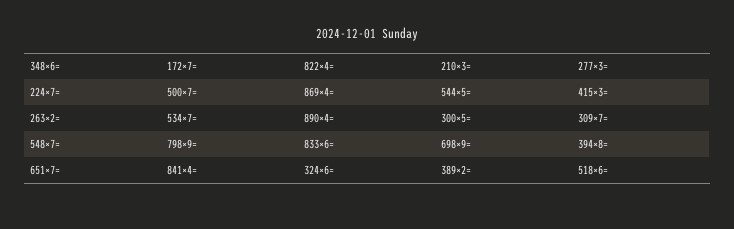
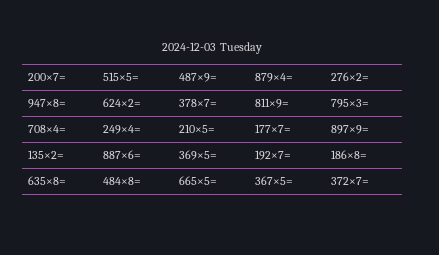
[316,27,418,41] [29,61,60,71] [166,61,197,70] [303,61,334,71] [440,61,471,71] [577,61,608,71] [29,87,60,96] [166,87,197,97] [303,87,334,97] [440,87,471,97] [577,87,608,97] [29,113,60,123] [166,113,197,123] [303,113,334,123] [440,113,471,123] [577,113,608,123] [29,139,60,149] [166,139,197,149] [303,139,334,149] [440,139,471,149] [577,139,608,149] [29,165,60,175] [166,165,197,175] [303,165,334,175] [440,165,471,175] [577,165,608,175] 2024-12-01 Sunday // 348×6= | 172×7= | 822×4= | 210×3= | 277×3= // 224×7= | 500×7= | 869×4= | 544×5= | 415×3= // 263×2= | 534×7= | 890×4= | 300×5= | 309×7= // 548×7= | 798×9= | 833×6= | 698×9= | 394×8= // 651×7= | 841×4= | 324×6= | 389×2= | 518×6= -> [162,42,262,54] [28,73,67,81] [103,72,140,81] [179,73,218,82] [255,73,294,82] [331,72,370,81] [28,99,67,108] [103,98,142,107] [179,99,218,107] [255,98,290,108] [331,99,370,108] [28,125,67,133] [103,125,142,134] [179,124,216,133] [255,124,292,133] [331,125,370,134] [28,150,65,159] [103,150,142,159] [179,150,218,160] [255,150,292,160] [331,150,368,159] [28,176,67,185] [103,177,142,185] [179,176,218,185] [255,176,294,185] [331,177,370,185] 2024-12-03 Tuesday // 200×7= | 515×5= | 487×9= | 879×4= | 276×2= // 947×8= | 624×2= | 378×7= | 811×9= | 795×3= // 708×4= | 249×4= | 210×5= | 177×7= | 897×9= // 135×2= | 887×6= | 369×5= | 192×7= | 186×8= // 635×8= | 484×8= | 665×5= | 367×5= | 372×7=

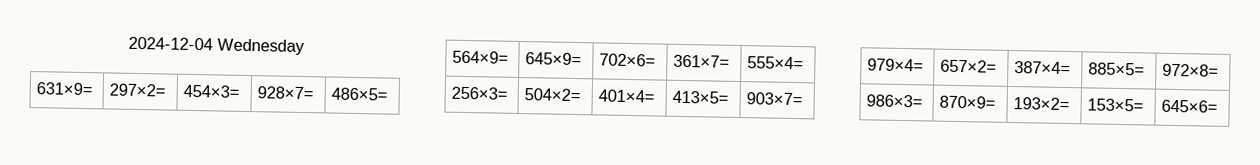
[162,42,262,54] [28,73,67,81] [103,72,140,81] [179,73,218,82] [255,73,294,82] [331,72,370,81] [28,99,67,108] [103,98,142,107] [179,99,218,107] [255,98,290,108] [331,99,370,108] [28,125,67,133] [103,125,142,134] [179,124,216,133] [255,124,292,133] [331,125,370,134] [28,150,65,159] [103,150,142,159] [179,150,218,160] [255,150,292,160] [331,150,368,159] [28,176,67,185] [103,177,142,185] [179,176,218,185] [255,176,294,185] [331,177,370,185] 2024-12-03 Tuesday // 200×7= | 515×5= | 487×9= | 879×4= | 276×2= // 947×8= | 624×2= | 378×7= | 811×9= | 795×3= // 708×4= | 249×4= | 210×5= | 177×7= | 897×9= // 135×2= | 887×6= | 369×5= | 192×7= | 186×8= // 635×8= | 484×8= | 665×5= | 367×5= | 372×7= -> [127,36,305,56] [36,82,94,96] [109,83,167,97] [183,84,241,98] [257,86,315,100] [331,87,389,101] [452,50,510,64] [525,52,583,66] [599,53,657,67] [673,54,731,68] [747,56,805,70] [451,86,509,100] [524,88,582,102] [598,89,656,103] [672,90,730,104] [746,92,804,106] [867,58,925,72] [940,59,998,73] [1014,61,1072,75] [1088,62,1146,76] [1162,63,1220,77] [866,94,924,108] [939,95,997,109] [1013,97,1071,111] [1087,98,1145,112] [1161,99,1219,113] 2024-12-04 Wednesday // 631×9= | 297×2= | 454×3= | 928×7= | 486×5= // 564×9= | 645×9= | 702×6= | 361×7= | 555×4= // 256×3= | 504×2= | 401×4= | 413×5= | 903×7= // 979×4= | 657×2= | 387×4= | 885×5= | 972×8= // 986×3= | 870×9= | 193×2= | 153×5= | 645×6=

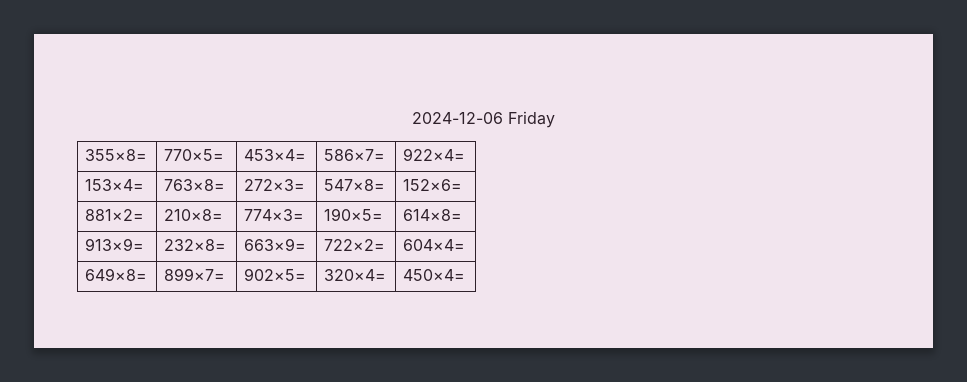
[127,36,305,56] [36,82,94,96] [109,83,167,97] [183,84,241,98] [257,86,315,100] [331,87,389,101] [452,50,510,64] [525,52,583,66] [599,53,657,67] [673,54,731,68] [747,56,805,70] [451,86,509,100] [524,88,582,102] [598,89,656,103] [672,90,730,104] [746,92,804,106] [867,58,925,72] [940,59,998,73] [1014,61,1072,75] [1088,62,1146,76] [1162,63,1220,77] [866,94,924,108] [939,95,997,109] [1013,97,1071,111] [1087,98,1145,112] [1161,99,1219,113] 2024-12-04 Wednesday // 631×9= | 297×2= | 454×3= | 928×7= | 486×5= // 564×9= | 645×9= | 702×6= | 361×7= | 555×4= // 256×3= | 504×2= | 401×4= | 413×5= | 903×7= // 979×4= | 657×2= | 387×4= | 885×5= | 972×8= // 986×3= | 870×9= | 193×2= | 153×5= | 645×6= -> [412,111,555,128] [85,149,148,161] [164,149,225,161] [244,149,307,161] [324,149,386,161] [403,148,466,161] [85,179,145,191] [164,179,226,191] [244,179,306,191] [324,179,386,191] [403,179,463,191] [85,209,145,221] [164,209,224,221] [244,209,305,221] [324,208,384,221] [403,209,463,221] [85,238,145,251] [164,239,227,251] [244,238,307,251] [324,239,386,251] [403,239,466,251] [85,268,148,281] [164,268,226,281] [244,268,307,281] [324,269,387,281] [403,269,466,281] 2024-12-06 Friday // 355×8= | 770×5= | 453×4= | 586×7= | 922×4= // 153×4= | 763×8= | 272×3= | 547×8= | 152×6= // 881×2= | 210×8= | 774×3= | 190×5= | 614×8= // 913×9= | 232×8= | 663×9= | 722×2= | 604×4= // 649×8= | 899×7= | 902×5= | 320×4= | 450×4=

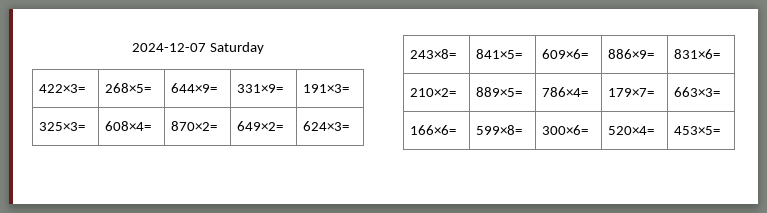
[412,111,555,128] [85,149,148,161] [164,149,225,161] [244,149,307,161] [324,149,386,161] [403,148,466,161] [85,179,145,191] [164,179,226,191] [244,179,306,191] [324,179,386,191] [403,179,463,191] [85,209,145,221] [164,209,224,221] [244,209,305,221] [324,208,384,221] [403,209,463,221] [85,238,145,251] [164,239,227,251] [244,238,307,251] [324,239,386,251] [403,239,466,251] [85,268,148,281] [164,268,226,281] [244,268,307,281] [324,269,387,281] [403,269,466,281] 2024-12-06 Friday // 355×8= | 770×5= | 453×4= | 586×7= | 922×4= // 153×4= | 763×8= | 272×3= | 547×8= | 152×6= // 881×2= | 210×8= | 774×3= | 190×5= | 614×8= // 913×9= | 232×8= | 663×9= | 722×2= | 604×4= // 649×8= | 899×7= | 902×5= | 320×4= | 450×4= -> [132,42,264,54] [39,84,86,93] [105,83,152,93] [171,83,218,93] [237,84,284,93] [303,84,350,93] [39,122,86,131] [105,121,152,131] [171,121,218,131] [237,121,284,131] [303,121,350,131] [410,49,457,59] [476,49,523,59] [542,49,589,59] [608,49,655,59] [674,49,721,59] [410,88,457,97] [476,87,523,97] [542,87,589,97] [608,88,655,97] [674,87,721,97] [410,125,457,135] [476,125,523,135] [542,125,589,135] [608,126,655,135] [674,126,721,135] 2024-12-07 Saturday // 422×3= | 268×5= | 644×9= | 331×9= | 191×3= // 325×3= | 608×4= | 870×2= | 649×2= | 624×3= // 243×8= | 841×5= | 609×6= | 886×9= | 831×6= // 210×2= | 889×5= | 786×4= | 179×7= | 663×3= // 166×6= | 599×8= | 300×6= | 520×4= | 453×5=

